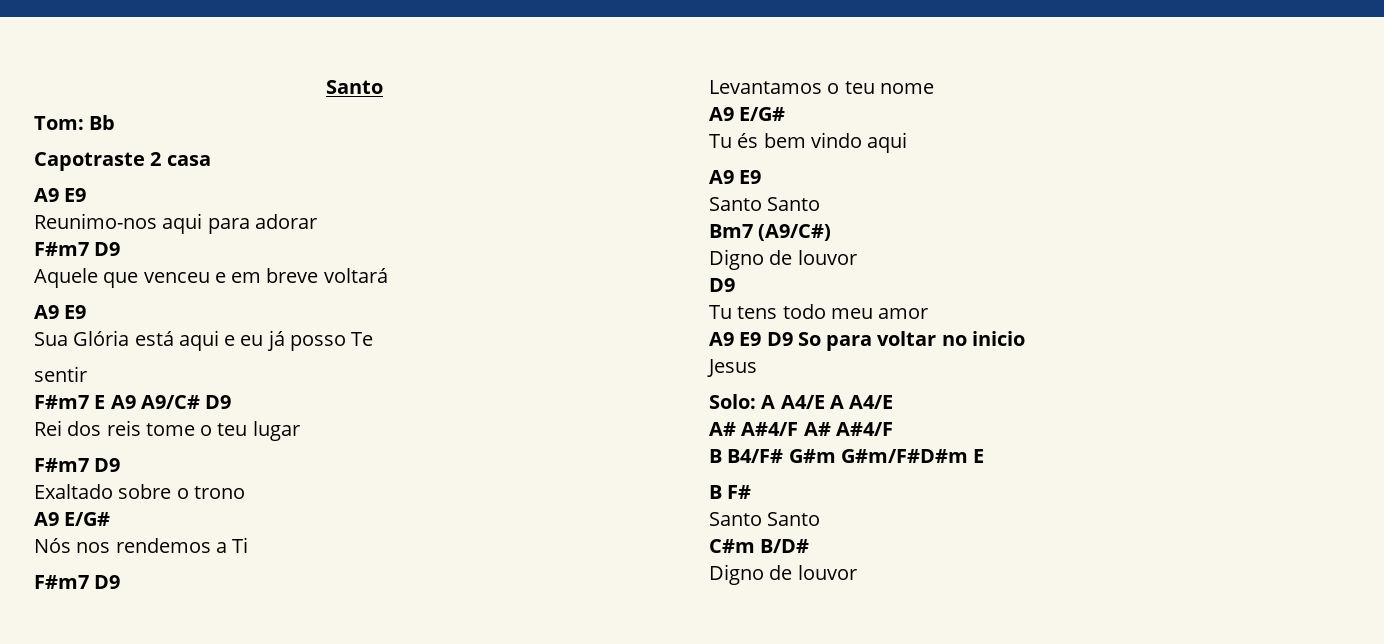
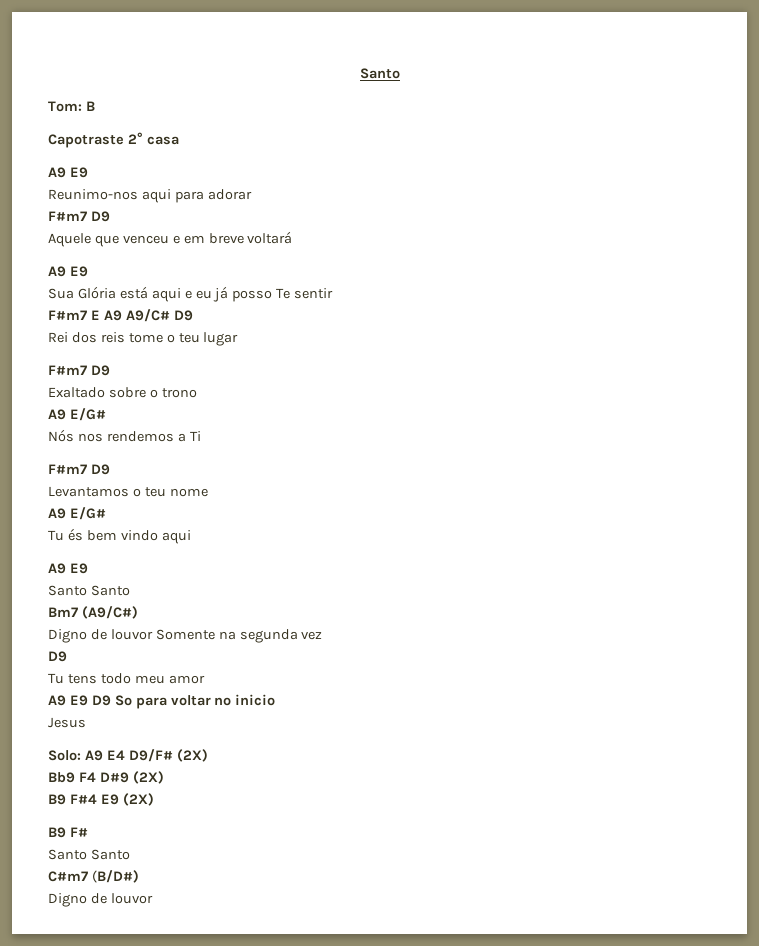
[89,115,116,130] Bb -> [85,101,95,111] B
[150,152,162,166] 2 -> [127,132,143,144] 2°
(374, 339) // -> (291, 293) none
(857, 257) none -> [155,629,323,643] Somente na segunda vez
[761,395,894,409] [709,422,893,436] [709,449,985,463] [709,485,722,499] A A4/E A A4/E // A# A#4/F A# A#4/F // B B4/F# G#m G#m/F#D#m E // B -> [84,749,208,762] [48,771,164,784] [48,793,154,806] [48,827,66,838] A9 E4 D9/F# (2X) // Bb9 F4 D#9 (2X) // B9 F#4 E9 (2X) // B9
[709,539,810,553] C#m B/D# -> [48,870,139,883] C#m7 (B/D#)

